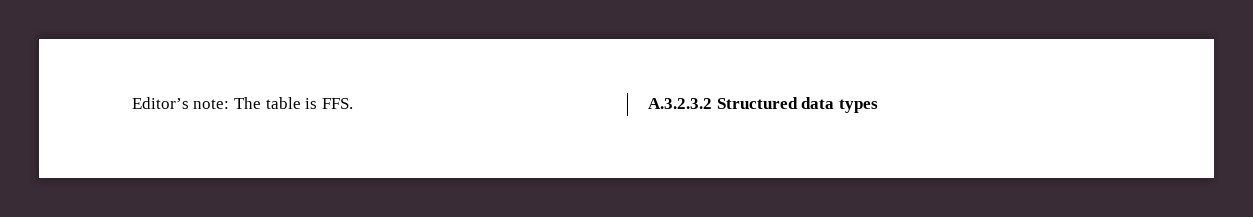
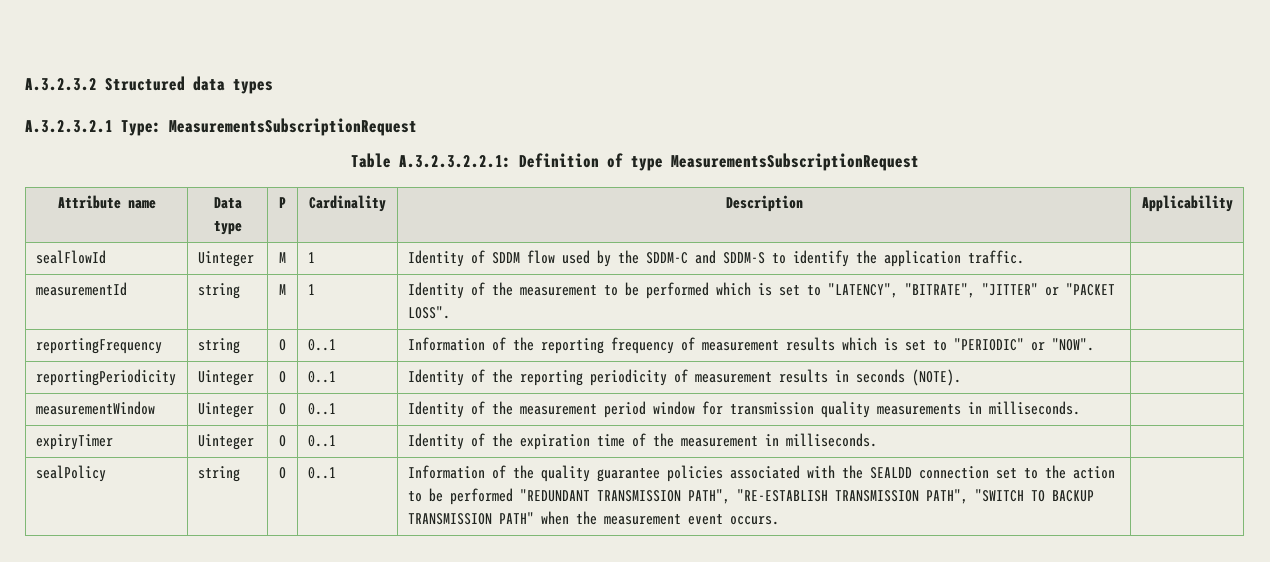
[131,97,353,109] [648,97,878,113] Editor’s note: The table is FFS. // A.3.2.3.2 Structured data types -> [25,76,273,94] [25,118,417,136] [351,153,919,171] [57,195,156,209] [213,197,242,209] [213,221,242,235] [279,197,286,208] [309,195,386,212] [725,195,803,212] [1141,195,1233,212] [35,250,106,264] [197,251,254,267] [279,252,286,263] [307,252,315,263] [407,250,1024,267] [35,282,127,296] [197,283,240,299] [279,284,286,295] [307,284,315,295] [407,282,1115,299] [407,306,450,319] [35,338,162,354] [197,338,240,354] [279,339,286,351] [307,339,336,351] [407,337,1094,354] [35,369,176,386] [197,370,254,386] [279,371,286,383] [307,371,336,383] [407,369,961,386] [35,401,155,415] [197,402,254,418] [279,403,286,415] [307,403,336,415] [407,401,1080,418] [35,434,113,450] [197,434,254,450] [279,435,286,447] [307,435,336,447] [407,433,877,450] [35,465,106,482] [197,466,240,482] [279,467,286,479] [307,467,336,479] [407,465,1115,482] [407,488,1094,505] [407,511,779,525] A.3.2.3.2 Structured data types // A.3.2.3.2.1 Type: MeasurementsSubscriptionRequest // Table A.3.2.3.2.2.1: Definition of type MeasurementsSubscriptionRequest // Attribute name | Data type | P | Cardinality | Description | Applicability // sealFlowId | Uinteger | M | 1 | Identity of SDDM flow used by the SDDM-C and SDDM-S to identify the application traffic. | // measurementId | string | M | 1 | Identity of the measurement to be performed which is set to "LATENCY", "BITRATE", "JITTER" or "PACKET LOSS". | // reportingFrequency | string | O | 0..1 | Information of the reporting frequency of measurement results which is set to "PERIODIC" or "NOW". | // reportingPeriodicity | Uinteger | O | 0..1 | Identity of the reporting periodicity of measurement results in seconds (NOTE). | // measurementWindow | Uinteger | O | 0..1 | Identity of the measurement period window for transmission quality measurements in milliseconds. | // expiryTimer | Uinteger | O | 0..1 | Identity of the expiration time of the measurement in milliseconds. | // sealPolicy | string | O | 0..1 | Information of the quality guarantee policies associated with the SEALDD connection set to the action to be performed "REDUNDANT TRANSMISSION PATH", "RE-ESTABLISH TRANSMISSION PATH", "SWITCH TO BACKUP TRANSMISSION PATH" when the measurement event occurs. |

